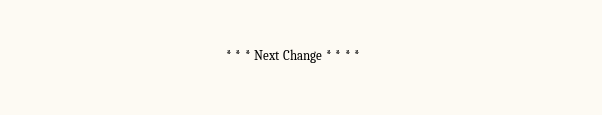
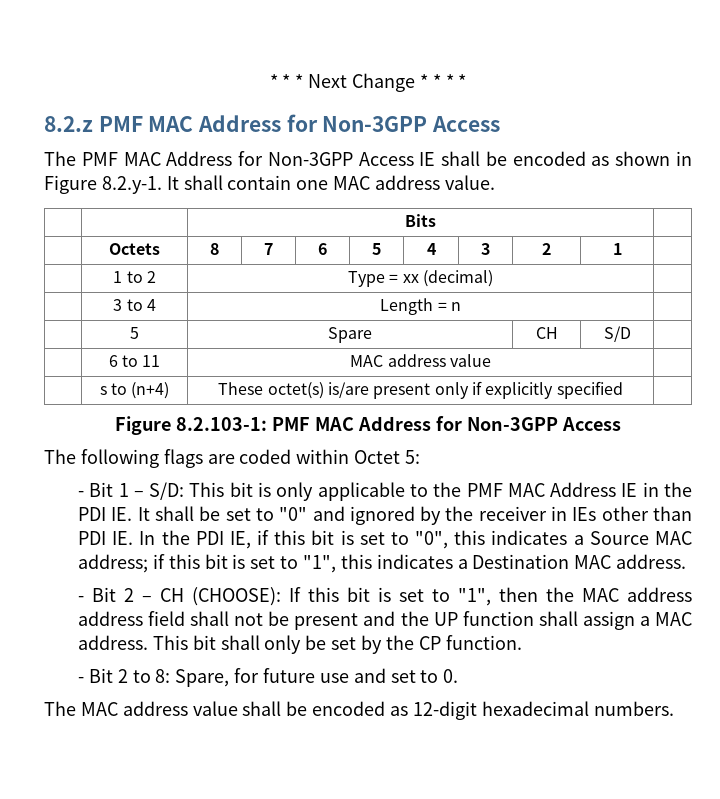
(361, 55) none -> [44,114,501,132] [44,151,692,166] [44,175,495,194] [404,214,436,227] [109,243,160,255] [210,243,219,255] [264,243,273,255] [318,243,327,255] [372,243,381,255] [426,243,436,255] [481,243,490,255] [542,243,551,255] [612,243,622,255] [113,271,156,283] [348,270,493,287] [113,299,156,311] [380,298,461,315] [130,327,139,339] [327,327,372,343] [535,327,558,339] [603,326,631,342] [108,355,161,367] [350,354,491,367] [99,382,170,399] [218,381,623,399] [115,416,621,435] [44,449,421,468] [78,482,692,501] [78,506,693,525] [78,530,692,549] [78,554,687,573] [78,587,693,606] [78,611,692,630] [78,635,522,654] [78,668,459,687] [44,701,674,720] // 8.2.z PMF MAC Address for Non-3GPP Access // The PMF MAC Address for Non-3GPP Access IE shall be encoded as shown in Figure 8.2.y-1. It shall contain one MAC address value. // | | Bits | // | Octets | 8 | 7 | 6 | 5 | 4 | 3 | 2 | 1 | // | 1 to 2 | Type = xx (decimal) | // | 3 to 4 | Length = n | // | 5 | Spare | CH | S/D | // | 6 to 11 | MAC address value | // | s to (n+4) | These octet(s) is/are present only if explicitly specified | // Figure 8.2.103-1: PMF MAC Address for Non-3GPP Access // The following flags are coded within Octet 5: // - Bit 1 – S/D: This bit is only applicable to the PMF MAC Address IE in the PDI IE. It shall be set to "0" and ignored by the receiver in IEs other than PDI IE. In the PDI IE, if this bit is set to "0", this indicates a Source MAC address; if this bit is set to "1", this indicates a Destination MAC address. // - Bit 2 – CH (CHOOSE): If this bit is set to "1", then the MAC address address field shall not be present and the UP function shall assign a MAC address. This bit shall only be set by the CP function. // - Bit 2 to 8: Spare, for future use and set to 0. // The MAC address value shall be encoded as 12-digit hexadecimal numbers.

